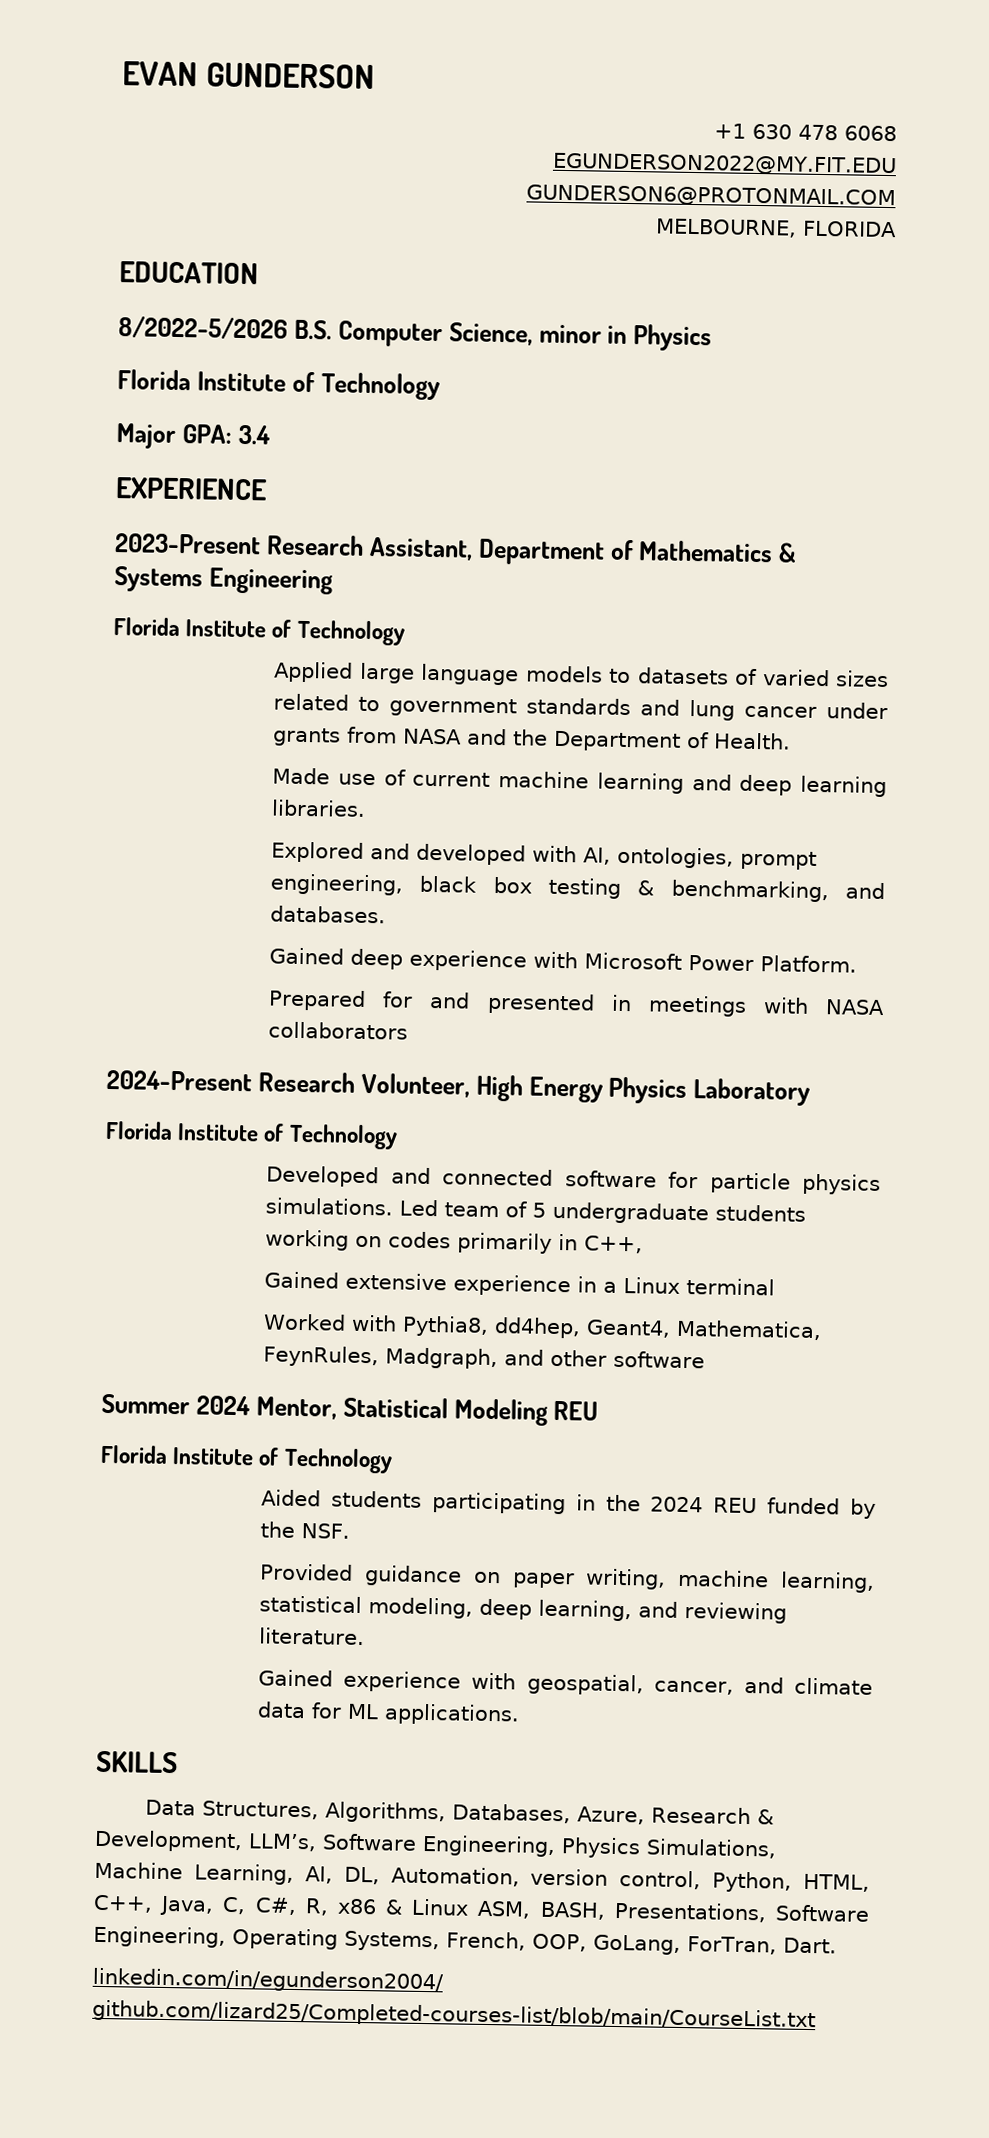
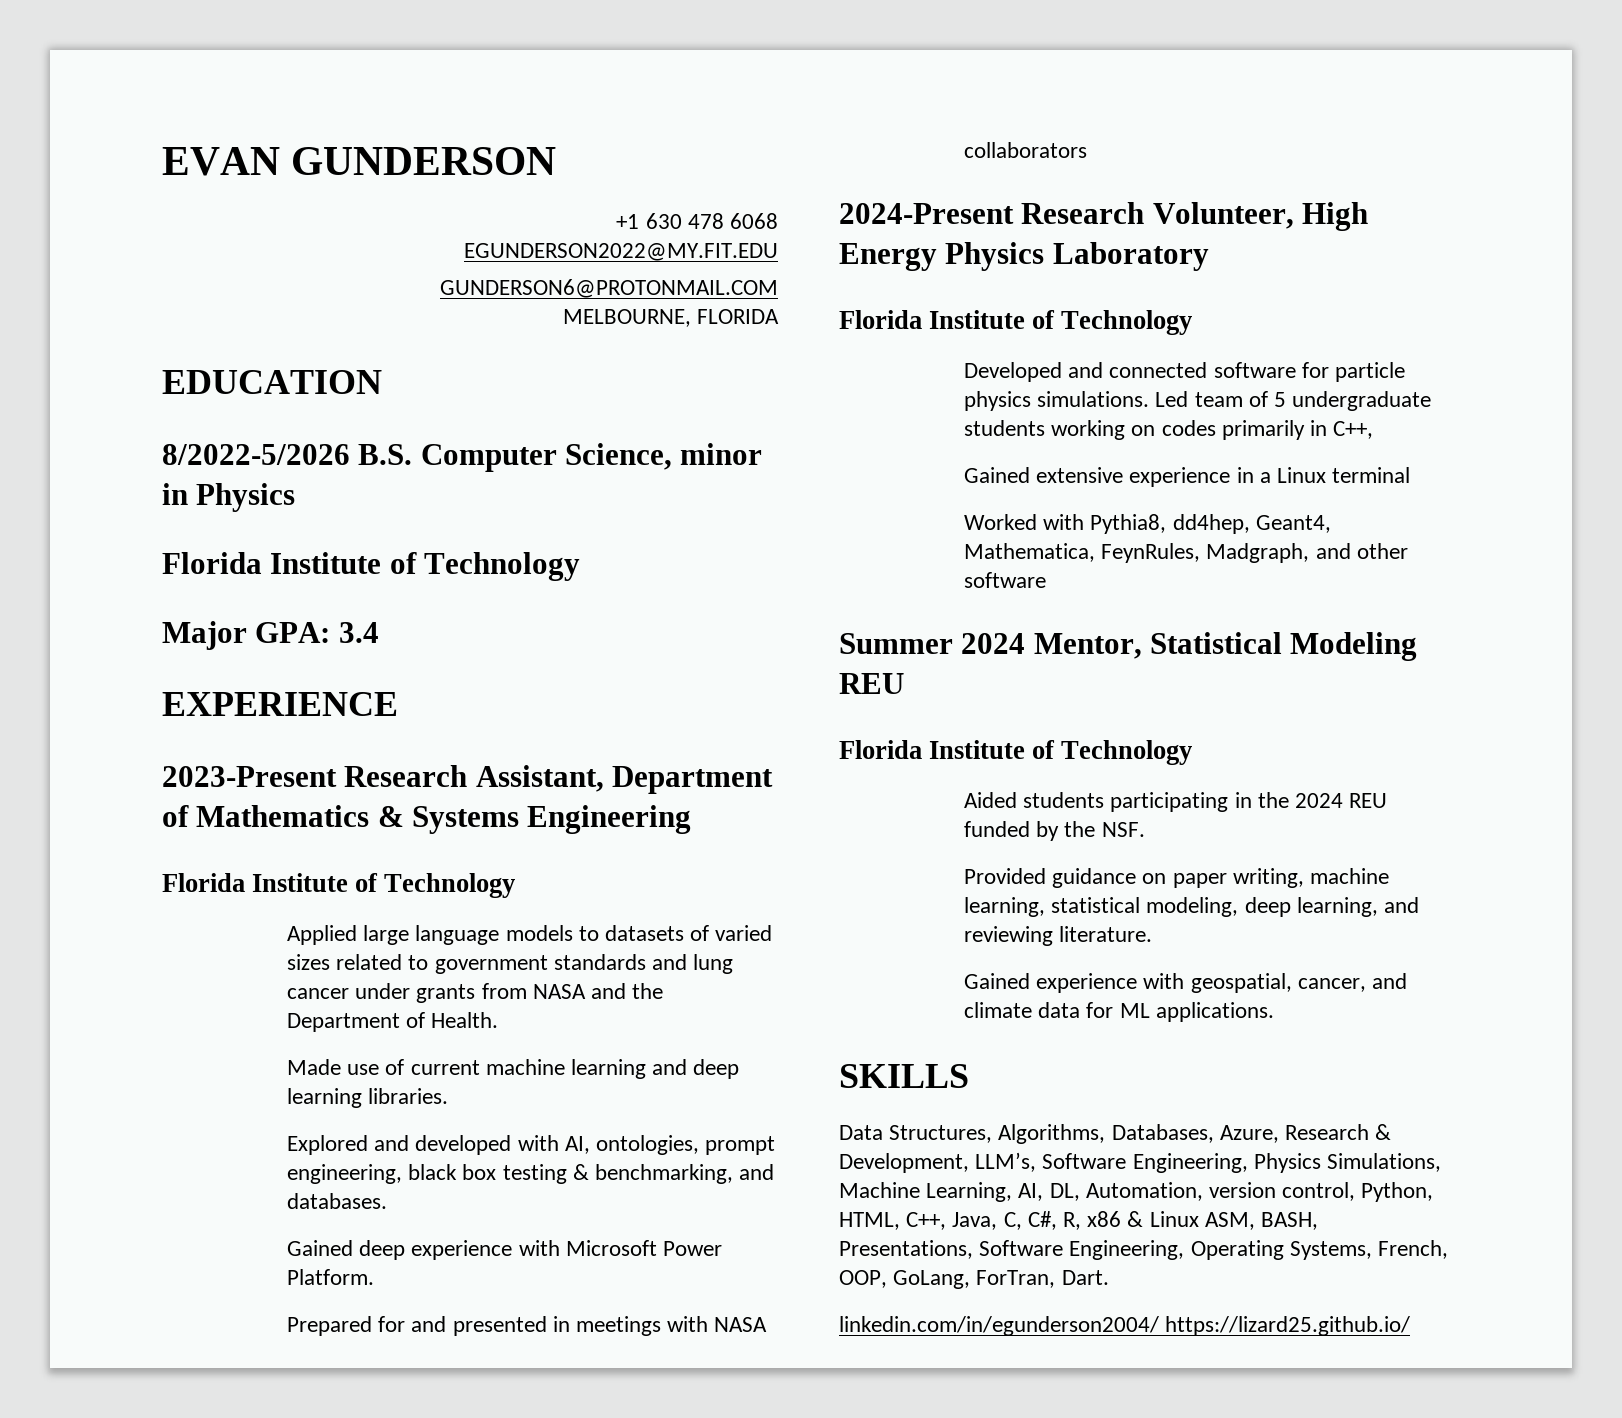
[92,1999,816,2032] github.com/lizard25/Completed-courses-list/blob/main/CourseList.txt -> [1165,1316,1411,1336] https://lizard25.github.io/

